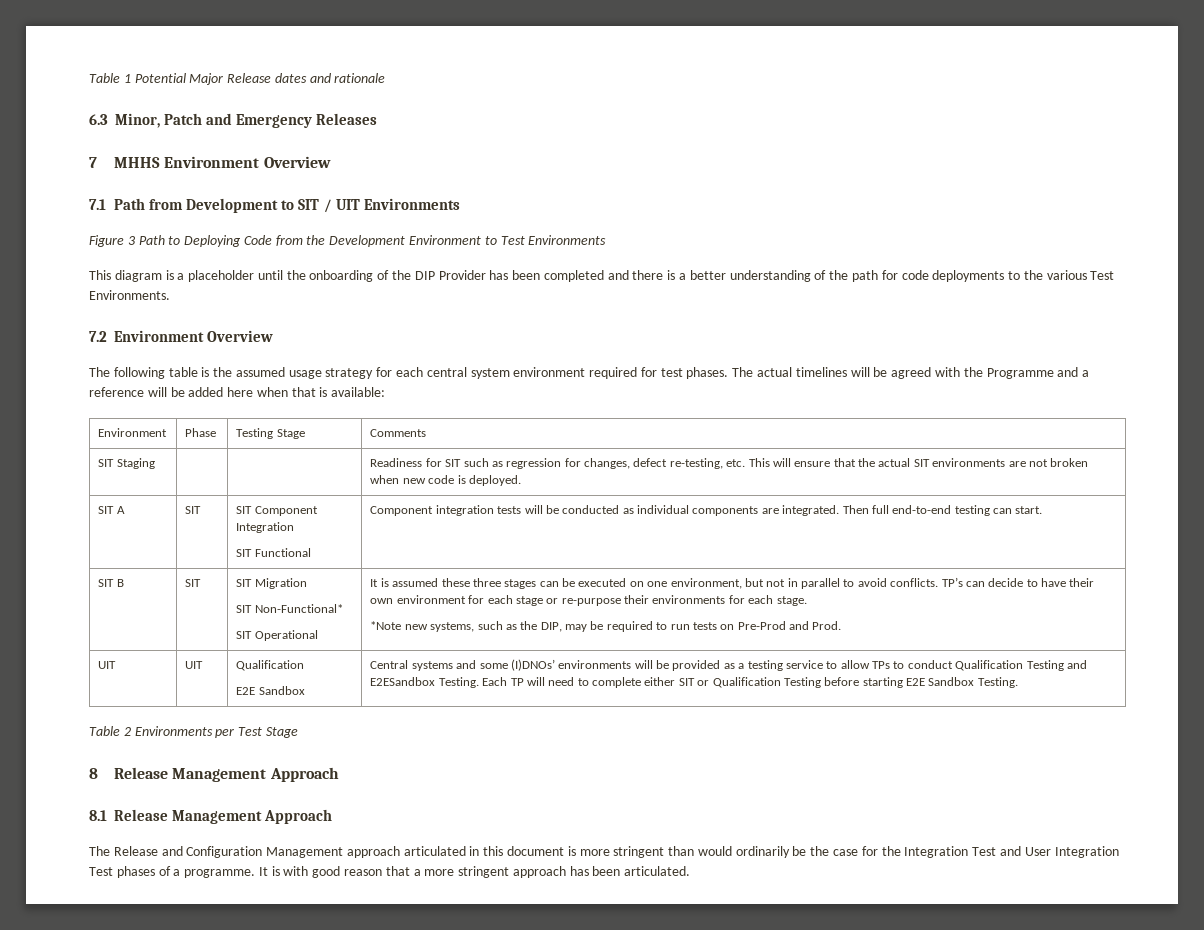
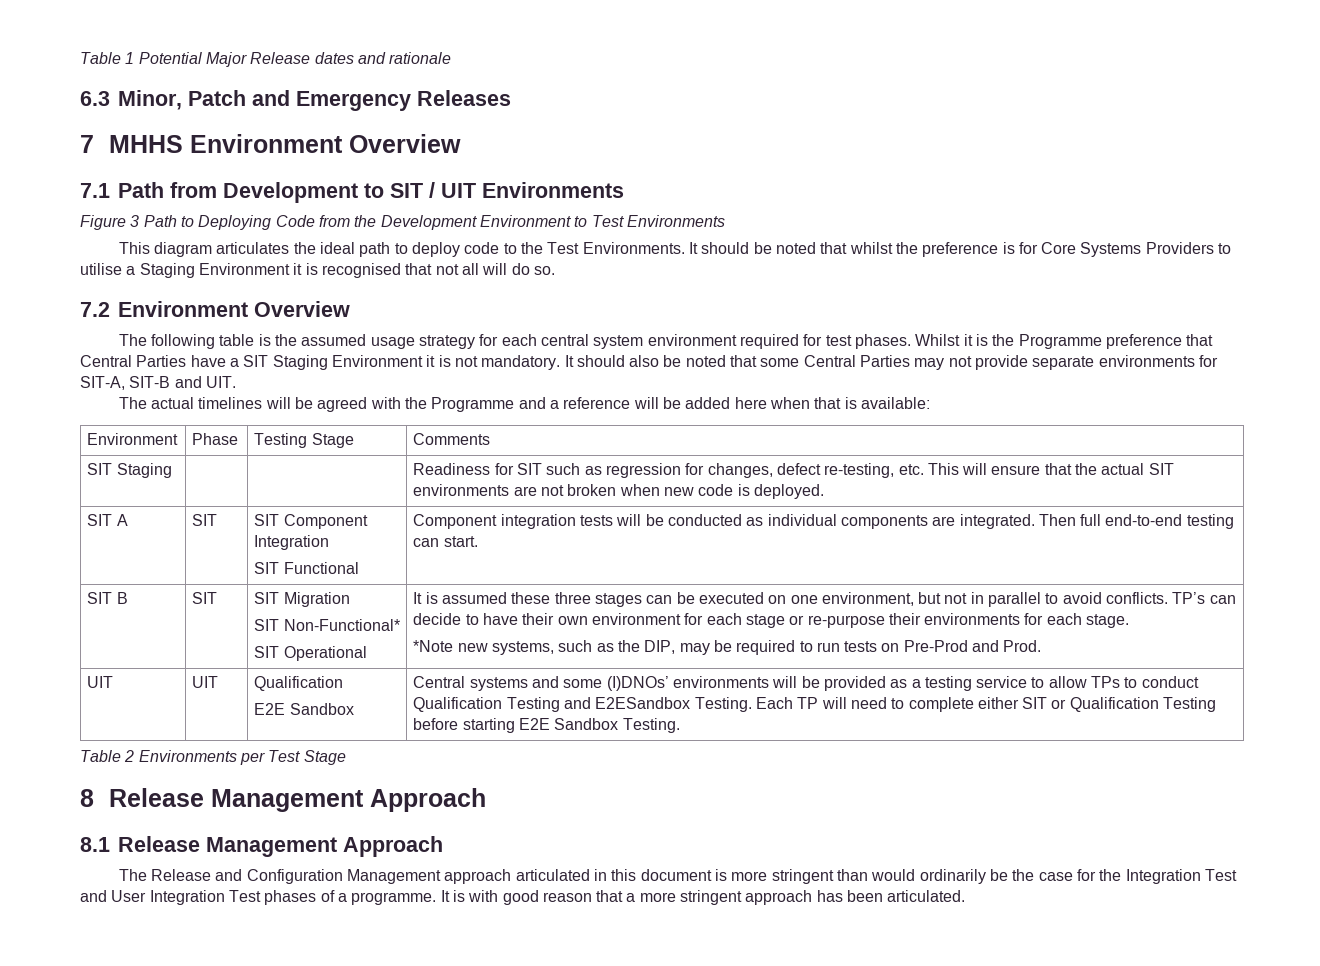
[165,270,1005,282] is a placeholder until the onboarding of the DIP Provider has been completed and there is a better understanding of the path for code deployments -> [216,242,500,257] articulates the ideal path to deploy code
[1046,270,1087,280] various -> (543, 248) none
(170, 295) none -> [688,242,1232,257] [80,263,555,278] It should be noted that whilst the preference is for Core Systems Providers to utilise a Staging Environment it is recognised that not all will do so.
(729, 373) none -> [915,334,1214,349] [80,355,1219,370] [80,376,236,390] Whilst it is the Programme preference that Central Parties have a SIT Staging Environment it is not mandatory. It should also be noted that some Central Parties may not provide separate environments for SIT-A, SIT-B and UIT. //

